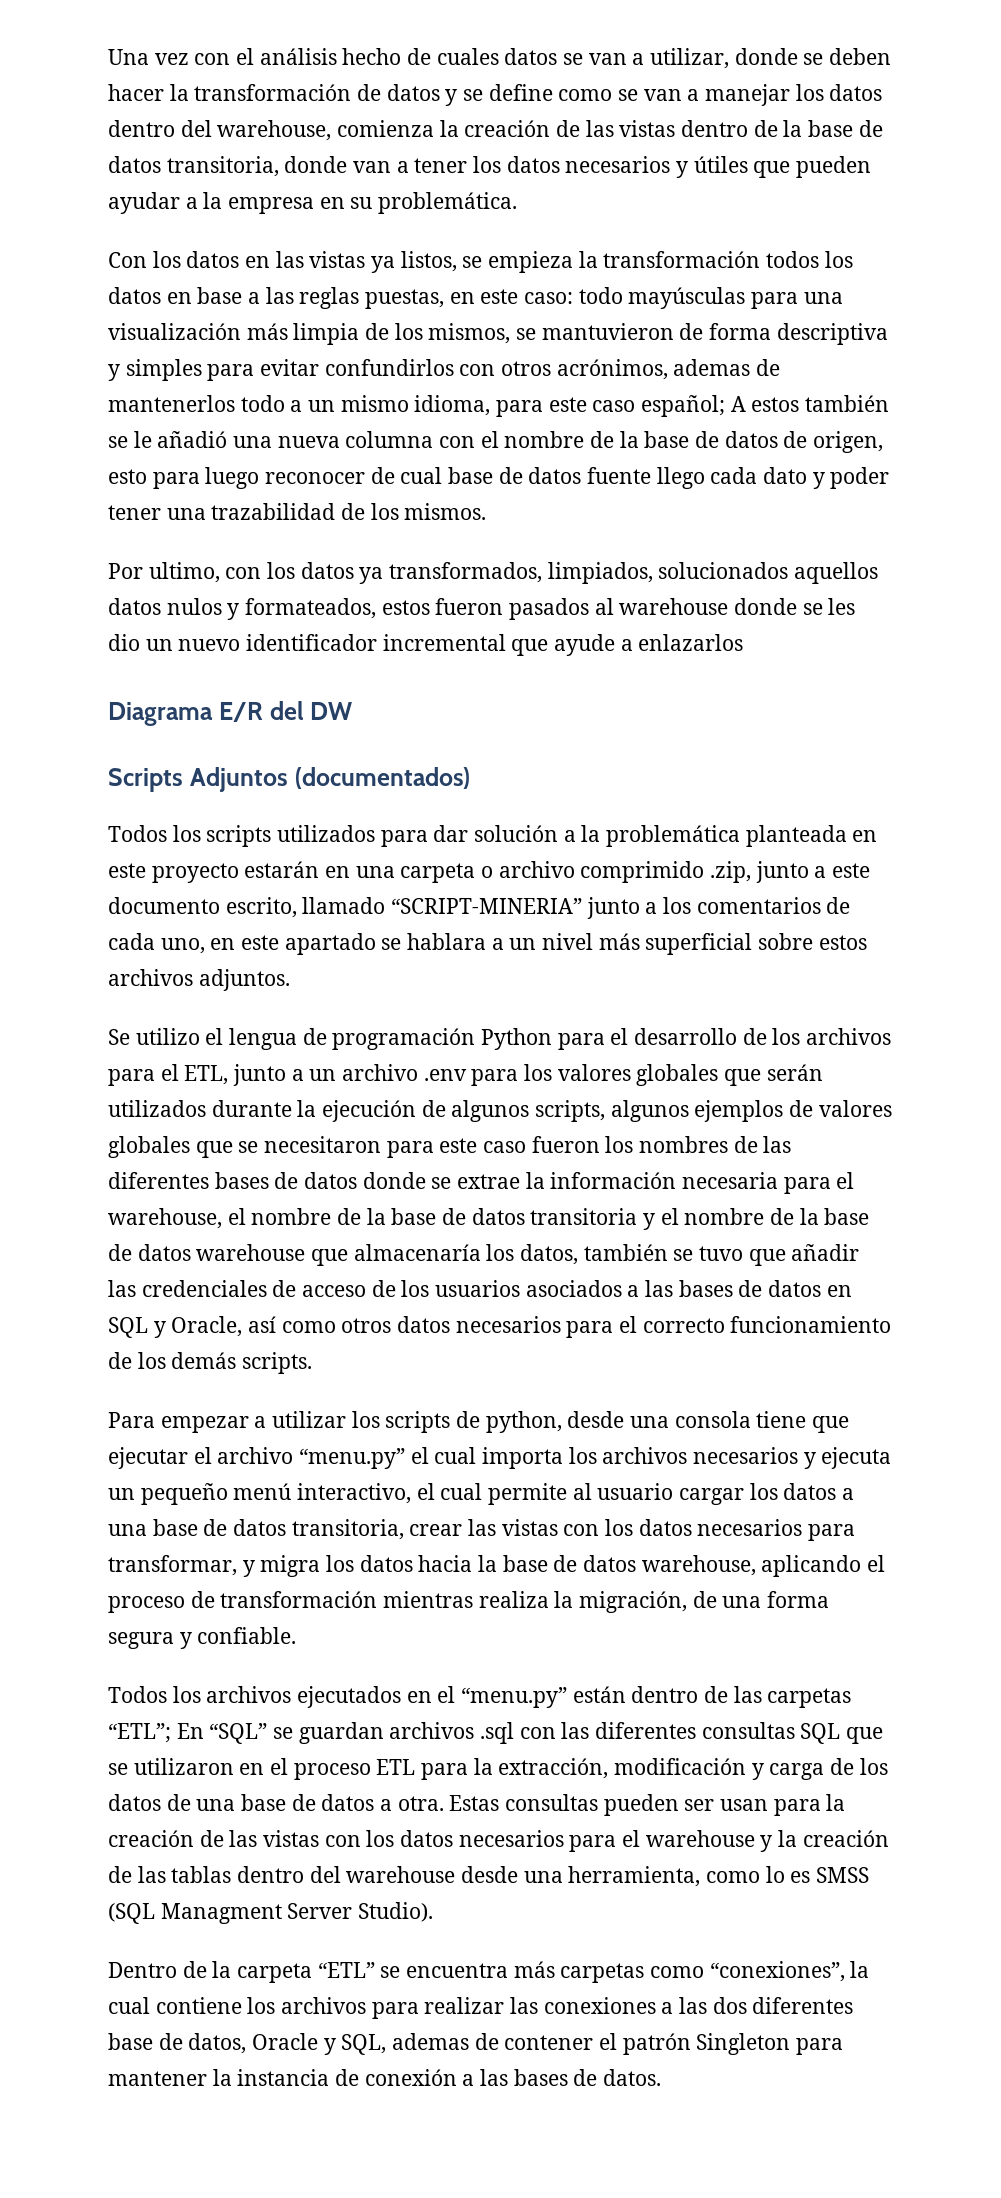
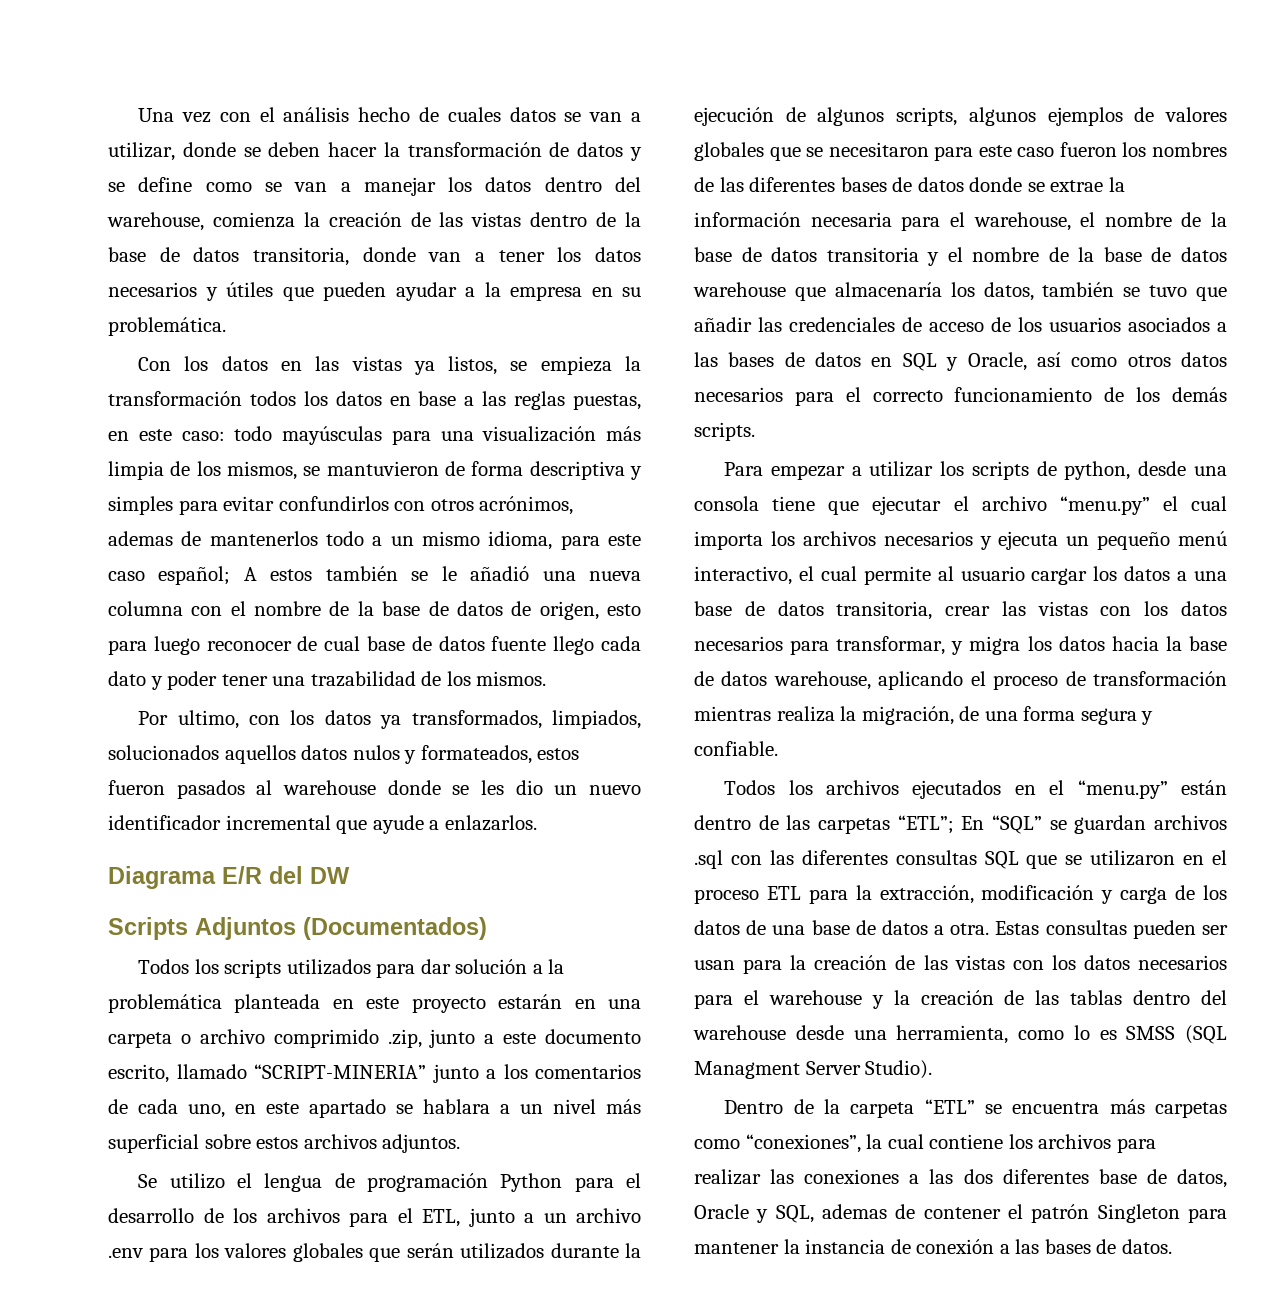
[638,634,744,651] enlazarlos -> [444,815,537,831] enlazarlos.
[294,767,471,789] (documentados) -> [303,917,487,940] (Documentados)

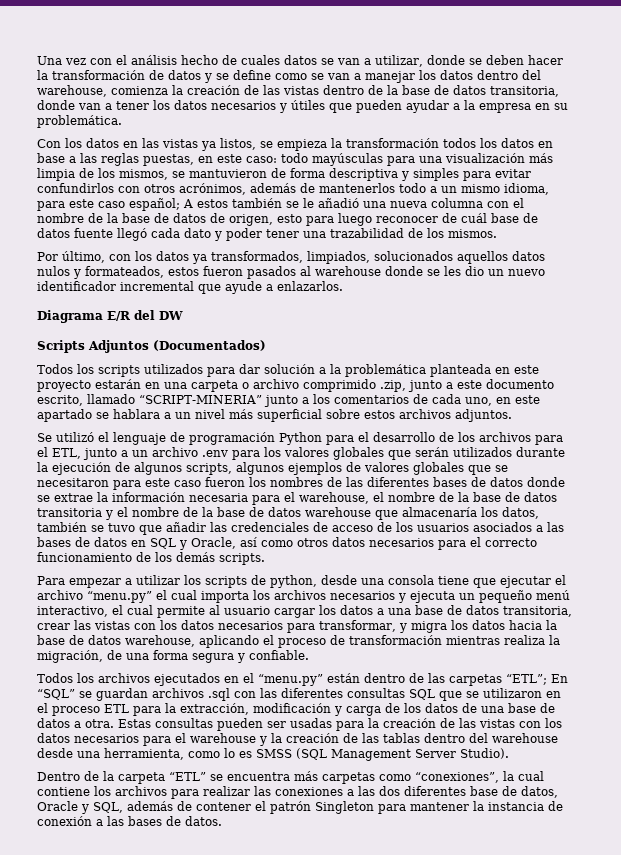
[108,531,173,546] ademas -> [250,183,296,193] además
[324,636,361,651] cual -> [461,213,487,223] cuál
[553,636,595,655] llego -> [117,228,147,241] llegó
[177,710,239,729] ultimo, -> [62,251,105,263] último,
[169,1173,323,1192] utilizo el lengua -> [56,432,166,445] utilizó el lenguaje
[694,960,735,970] usan -> [290,718,332,728] usadas
[694,1061,800,1079] Managment -> [331,749,411,761] Management
[822,1204,887,1219] ademas -> [127,801,173,811] además

